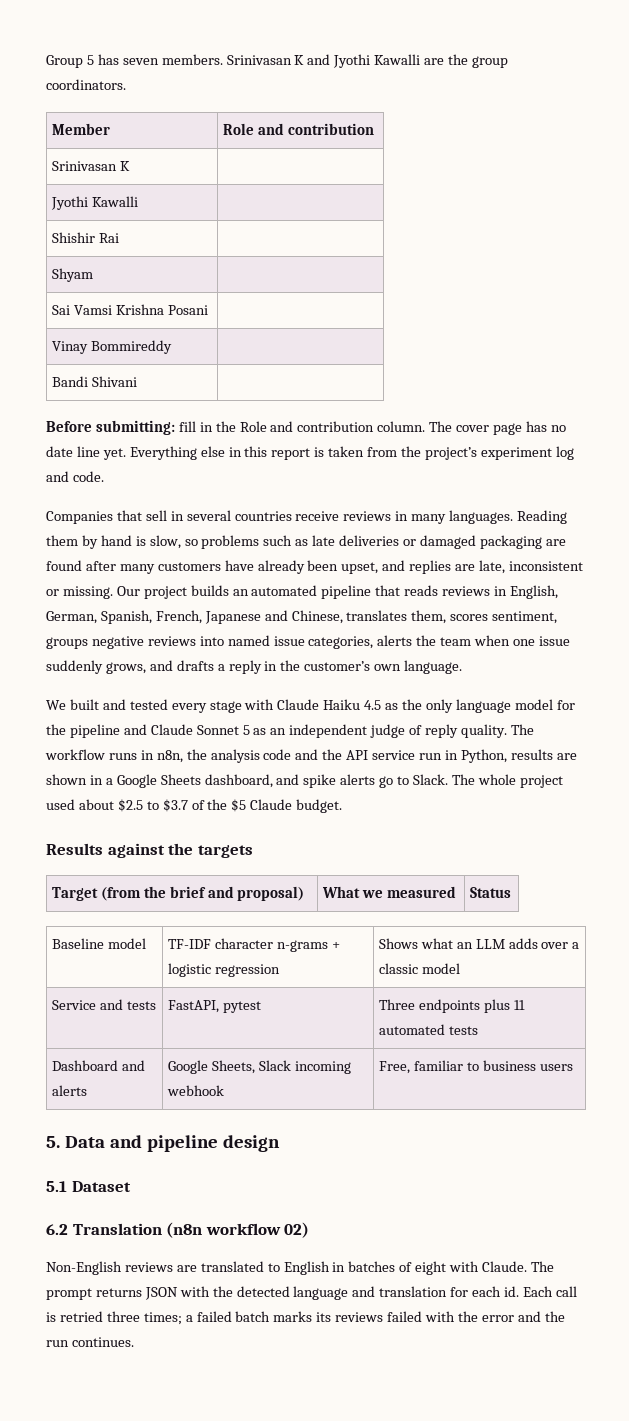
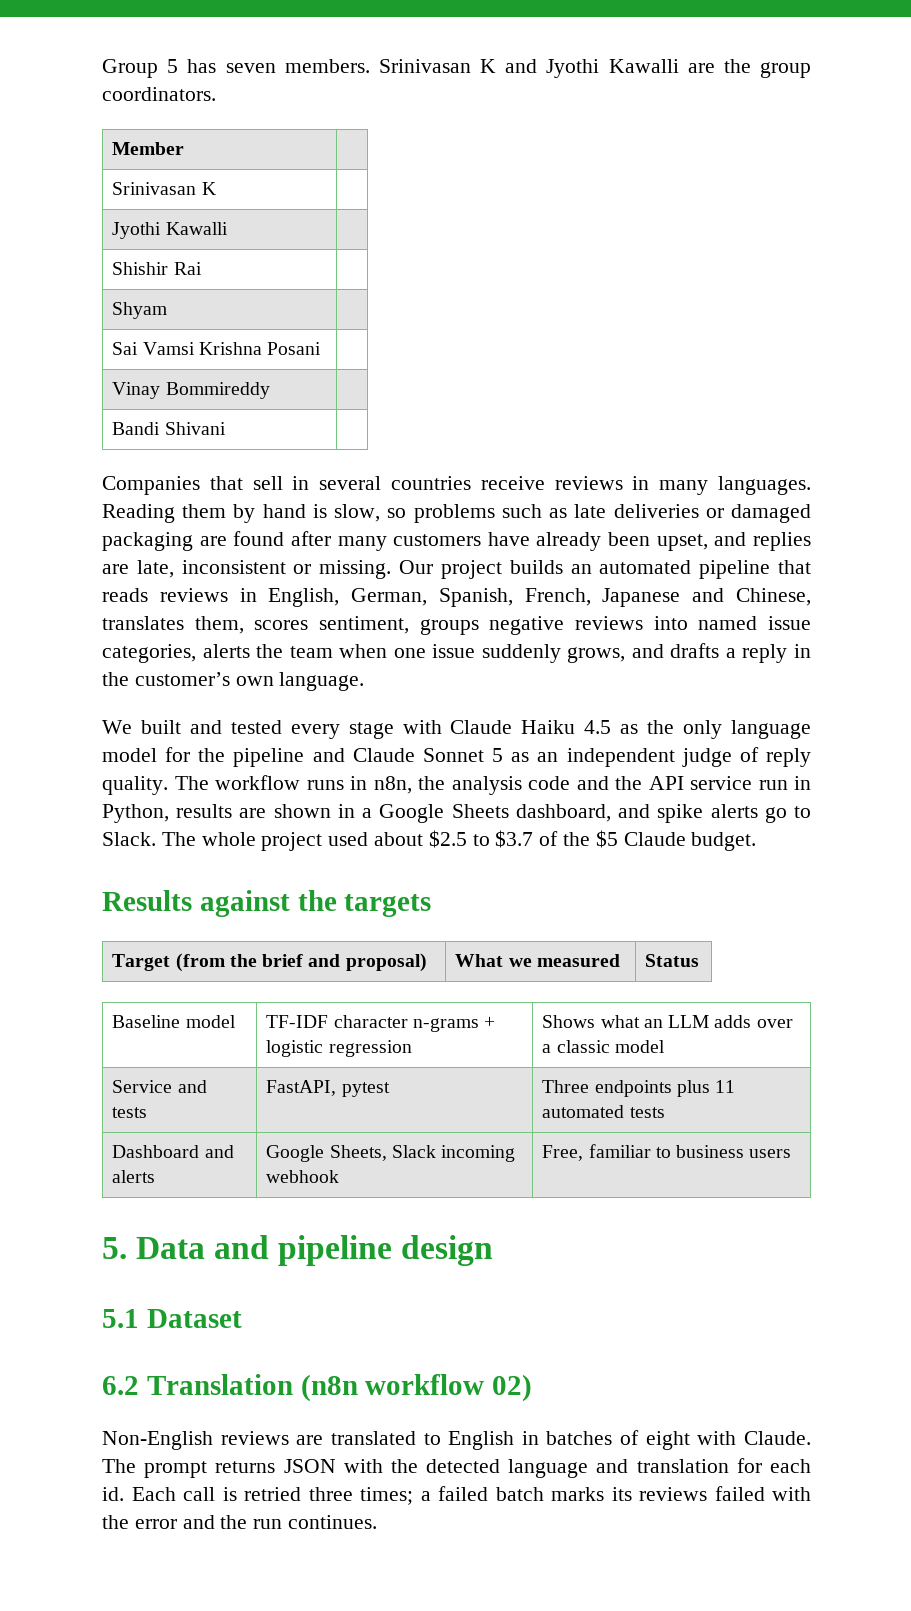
[222,123,374,135] Role and contribution -> (185, 148) none
[46,420,566,435] [46,446,574,460] [46,471,104,482] // Before submitting: fill in the Role and contribution column. The cover page has no date line yet. Everything else in this report is taken from the project’s experiment log and code. -> (226, 428) none

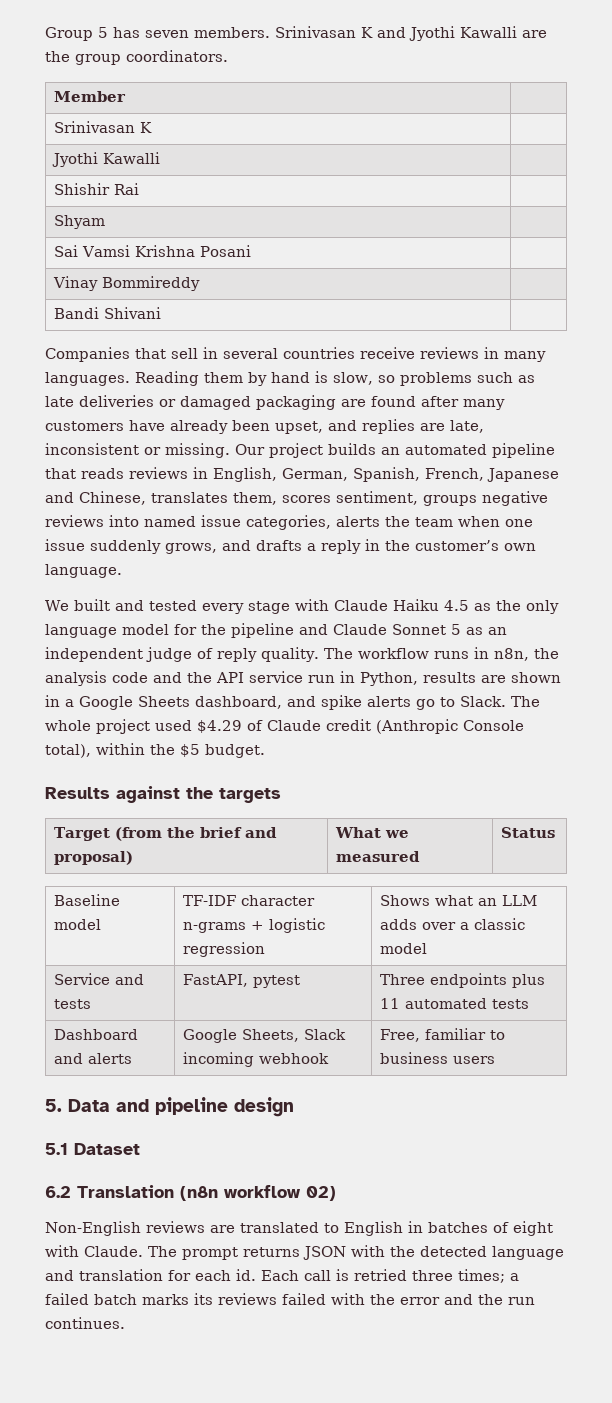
[374,830,559,848] about $2.5 to $3.7 of -> [197,719,524,734] [45,743,145,758] $4.29 of Claude credit (Anthropic Console total), within
[623,832,686,846] Claude -> (200, 750) none

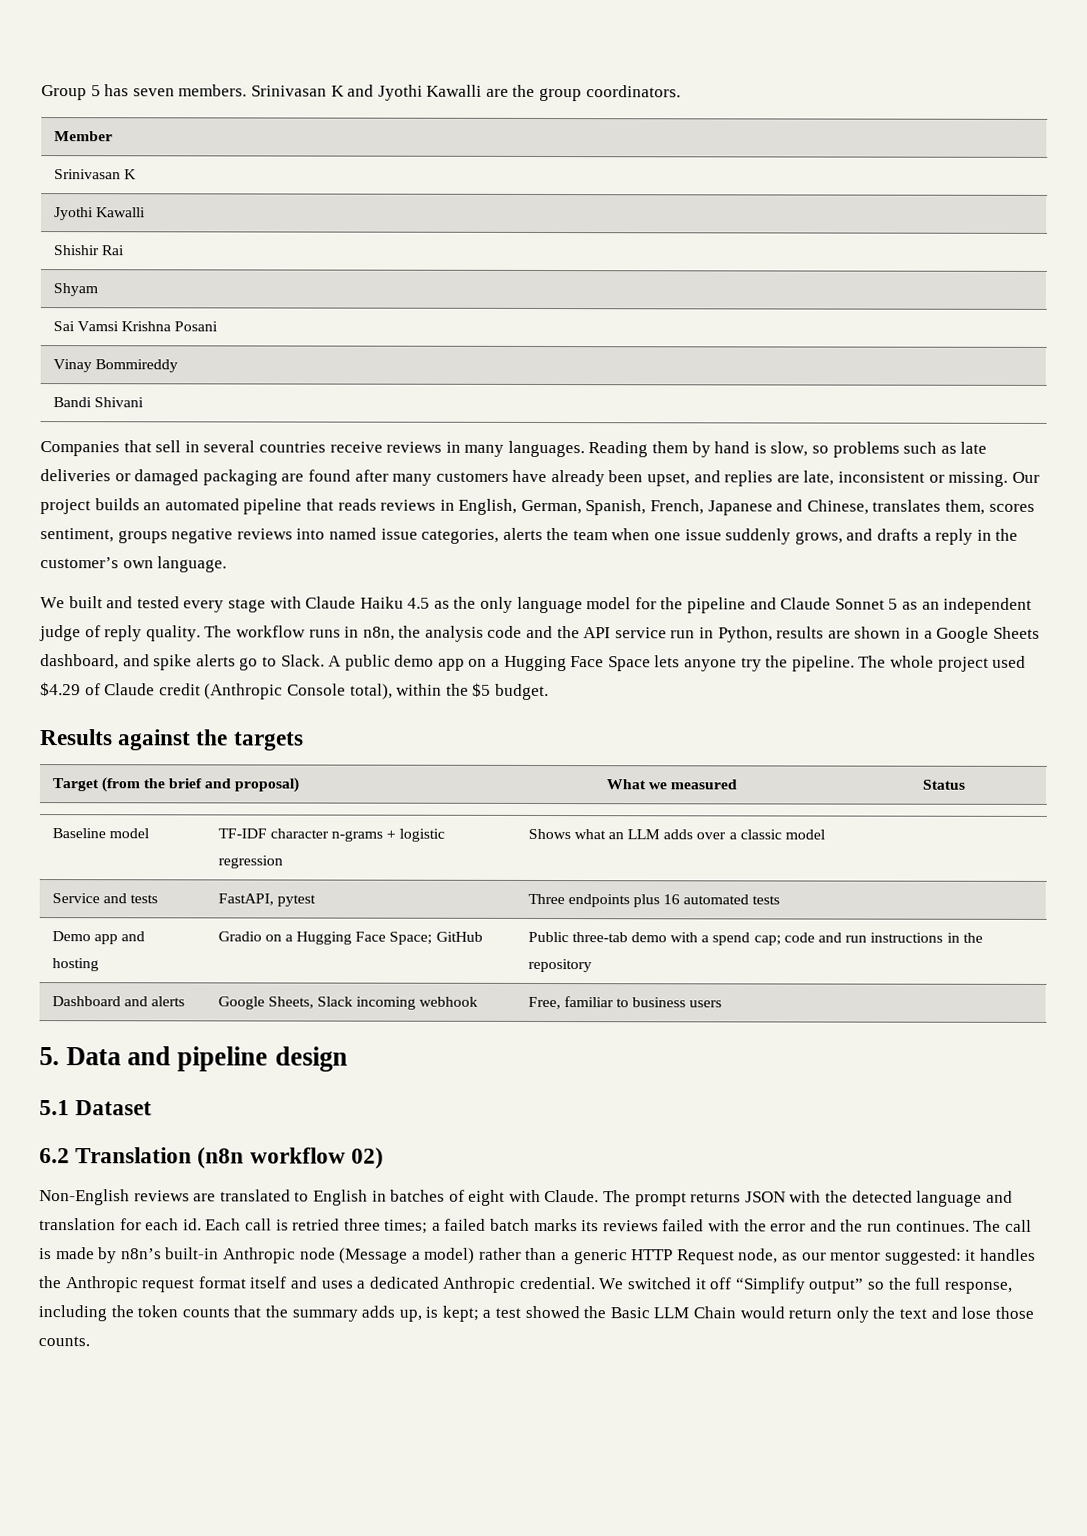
(506, 701) none -> [328,654,855,672] A public demo app on a Hugging Face Space lets anyone try the pipeline.
[380,998,401,1009] 11 -> [663,894,681,905] 16
(530, 1004) none -> [51,931,145,945] [51,958,99,972] [217,931,483,945] [527,931,983,946] [527,958,592,973] // Demo app and hosting | Gradio on a Hugging Face Space; GitHub | Public three-tab demo with a spend cap; code and run instructions in the repository
(125, 1323) none -> [973,1219,1032,1232] [39,1247,1036,1265] [39,1276,1013,1294] [38,1305,1034,1323] [38,1336,90,1347] The call is made by n8n’s built-in Anthropic node (Message a model) rather than a generic HTTP Request node, as our mentor suggested: it handles the Anthropic request format itself and uses a dedicated Anthropic credential. We switched it off “Simplify output” so the full response, including the token counts that the summary adds up, is kept; a test showed the Basic LLM Chain would return only the text and lose those counts.

